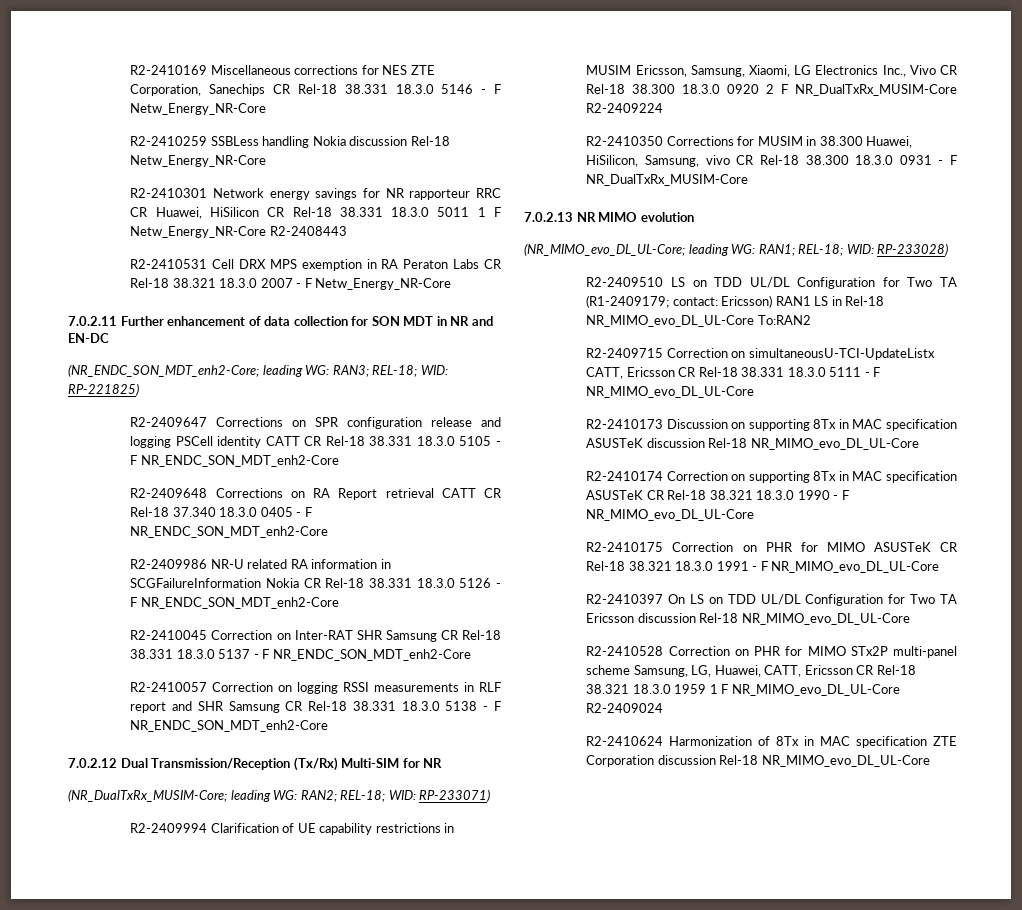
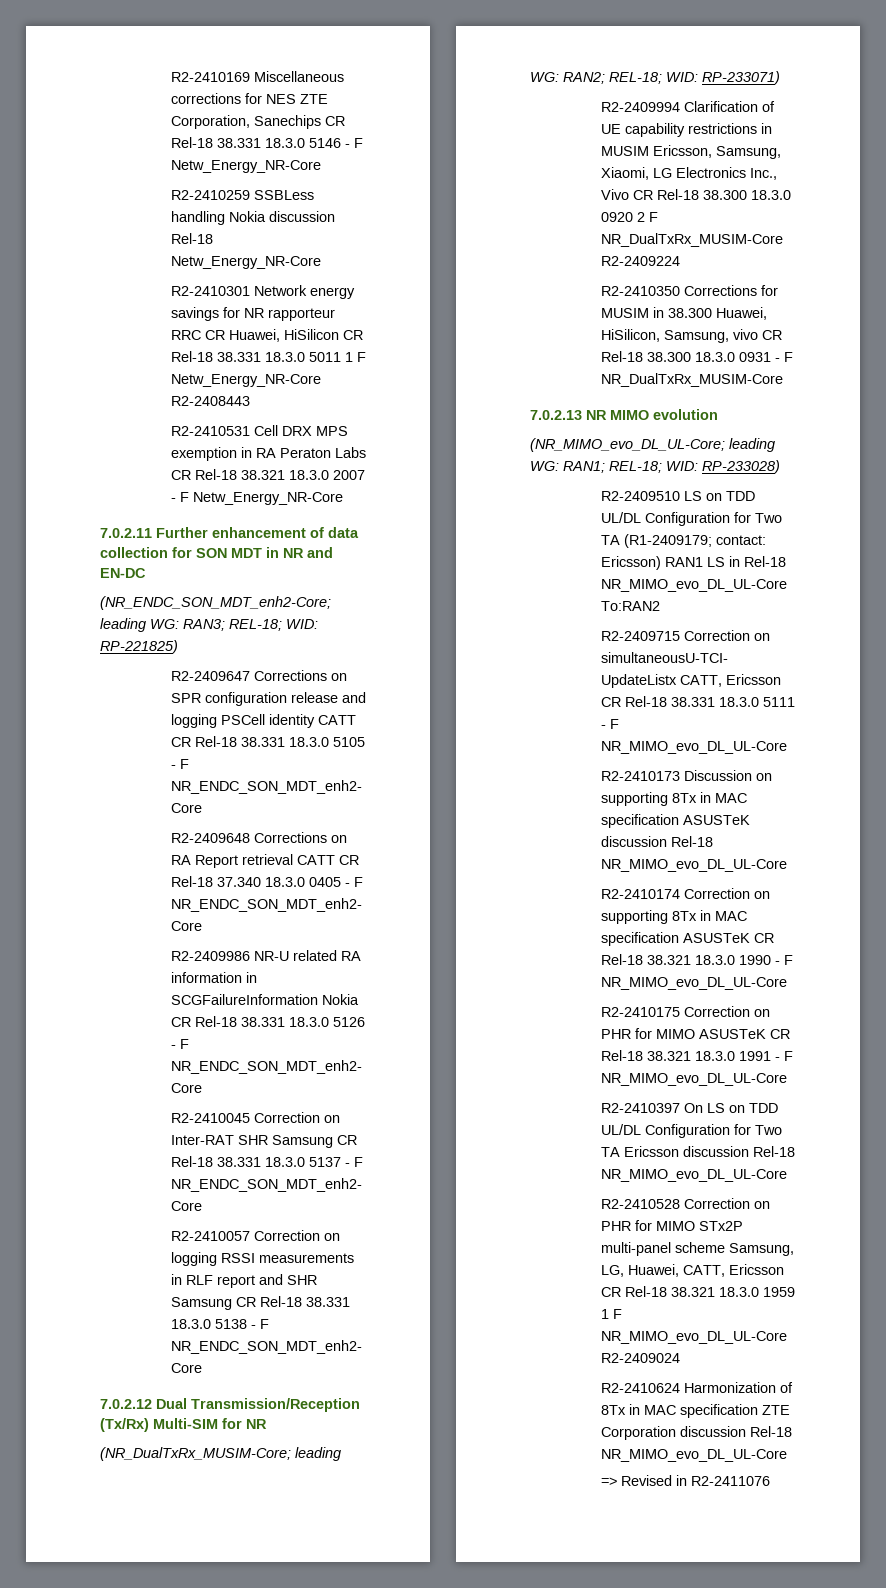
(930, 761) none -> [601,1475,771,1486] // => Revised in R2-2411076

